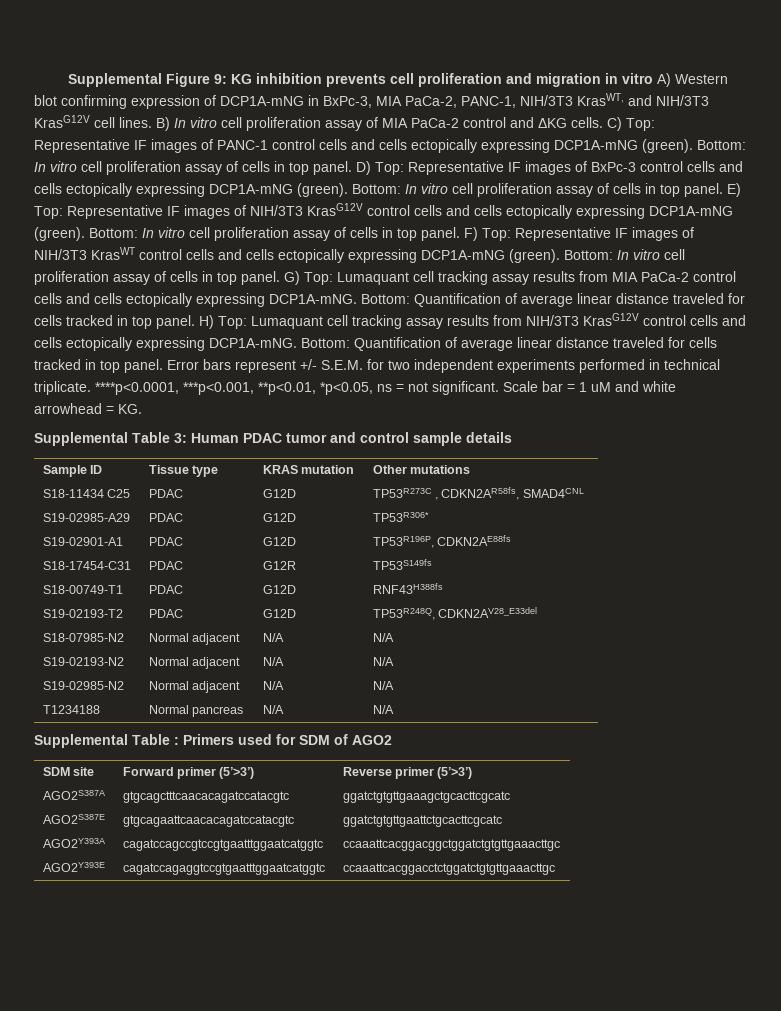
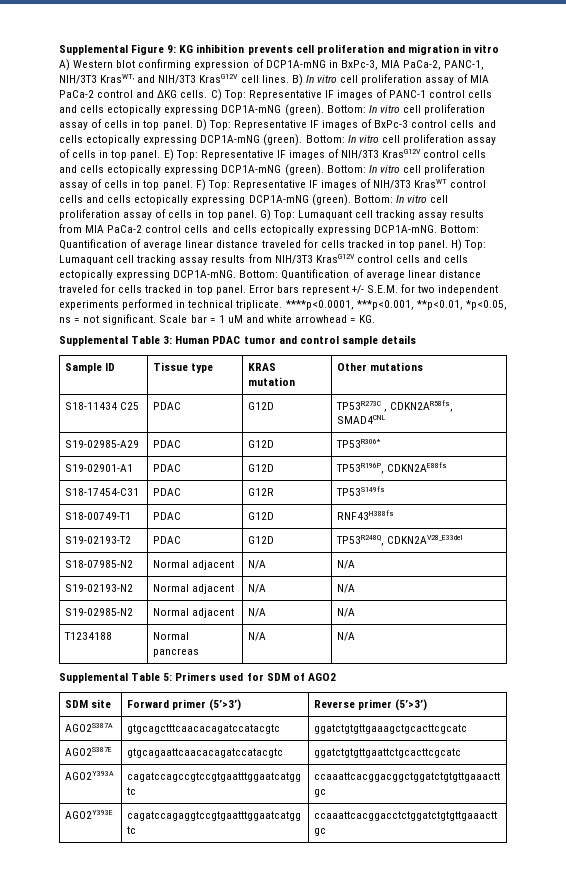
[174,737,179,745] : -> [163,673,173,681] 5:

